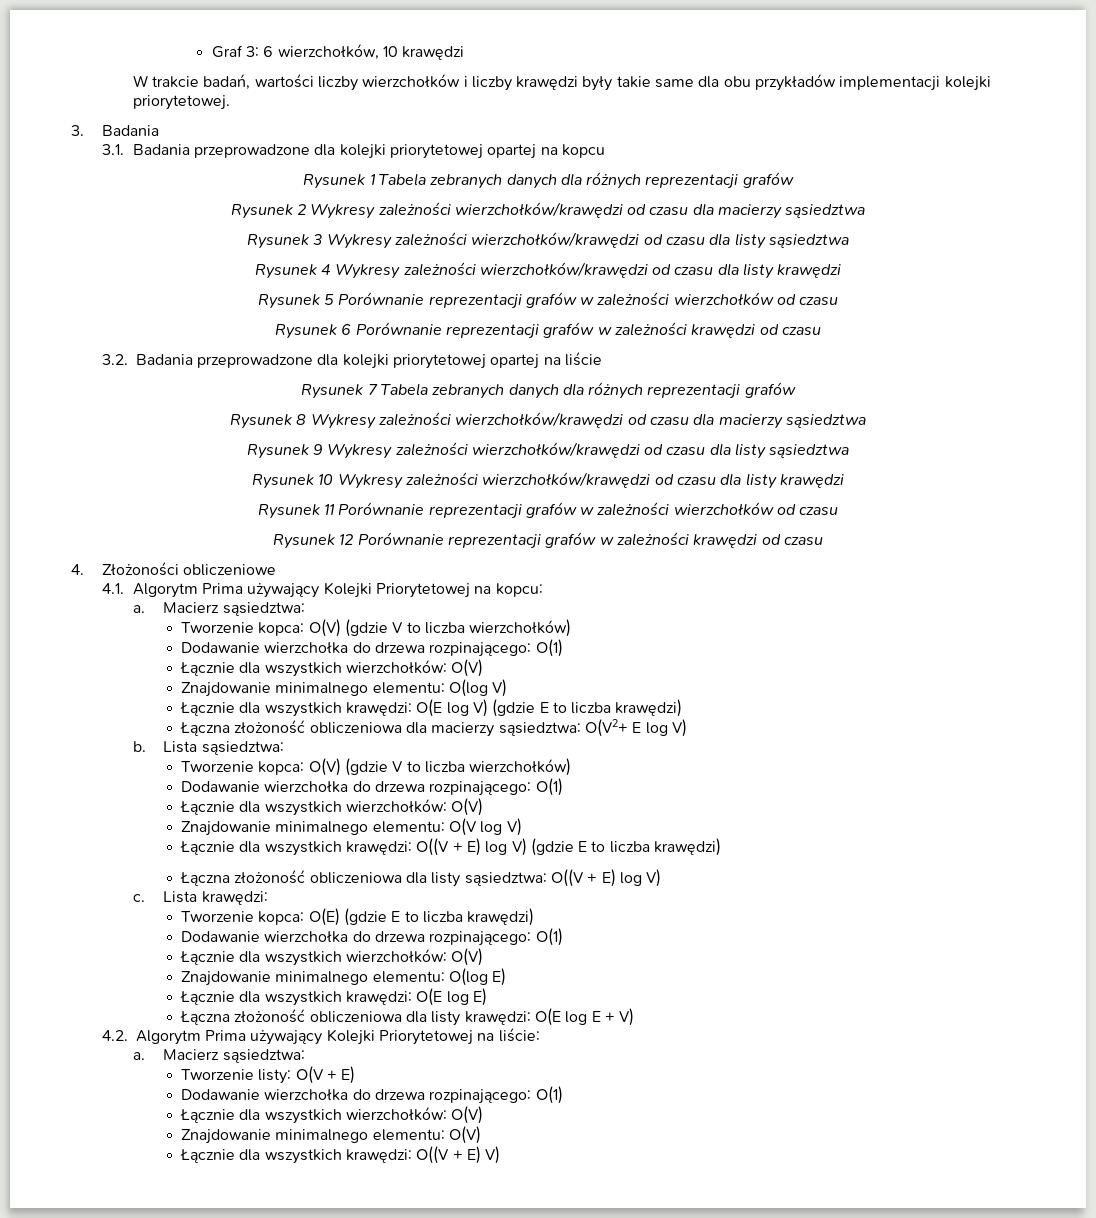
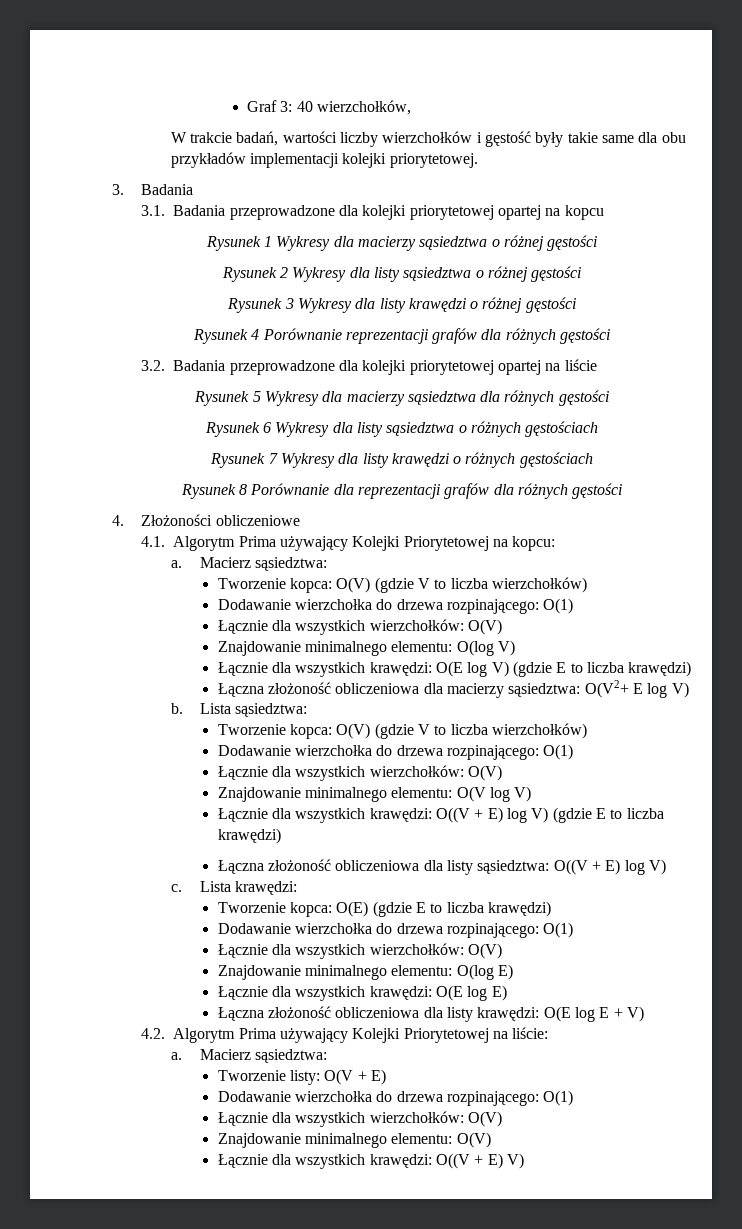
[263,46,274,57] 6 -> [296,101,313,112] 40
[383,46,465,60] 10 krawędzi -> (412, 107) none
[471,76,579,91] liczby krawędzi -> [484,131,531,147] gęstość
[378,172,794,189] [230,202,866,219] [247,232,849,249] [254,262,842,279] [257,292,839,309] [275,322,821,339] Tabela zebranych danych dla różnych reprezentacji grafów // Rysunek 2 Wykresy zależności wierzchołków/krawędzi od czasu dla macierzy sąsiedztwa // Rysunek 3 Wykresy zależności wierzchołków/krawędzi od czasu dla listy sąsiedztwa // Rysunek 4 Wykresy zależności wierzchołków/krawędzi od czasu dla listy krawędzi // Rysunek 5 Porównanie reprezentacji grafów w zależności wierzchołków od czasu // Rysunek 6 Porównanie reprezentacji grafów w zależności krawędzi od czasu -> [276,235,598,251] [221,266,582,282] [227,297,576,313] [192,328,611,344] Wykresy dla macierzy sąsiedztwa o różnej gęstości // Rysunek 2 Wykresy dla listy sąsiedztwa o różnej gęstości // Rysunek 3 Wykresy dla listy krawędzi o różnej gęstości // Rysunek 4 Porównanie reprezentacji grafów dla różnych gęstości
[367,382,796,399] [230,412,866,429] [246,442,850,459] [252,472,844,489] [257,502,839,519] [273,532,823,549] 7 Tabela zebranych danych dla różnych reprezentacji grafów // Rysunek 8 Wykresy zależności wierzchołków/krawędzi od czasu dla macierzy sąsiedztwa // Rysunek 9 Wykresy zależności wierzchołków/krawędzi od czasu dla listy sąsiedztwa // Rysunek 10 Wykresy zależności wierzchołków/krawędzi od czasu dla listy krawędzi // Rysunek 11 Porównanie reprezentacji grafów w zależności wierzchołków od czasu // Rysunek 12 Porównanie reprezentacji grafów w zależności krawędzi od czasu -> [252,390,609,406] [204,421,599,437] [210,452,593,468] [180,483,623,499] 5 Wykresy dla macierzy sąsiedztwa dla różnych gęstości // Rysunek 6 Wykresy dla listy sąsiedztwa o różnych gęstościach // Rysunek 7 Wykresy dla listy krawędzi o różnych gęstościach // Rysunek 8 Porównanie dla reprezentacji grafów dla różnych gęstości

